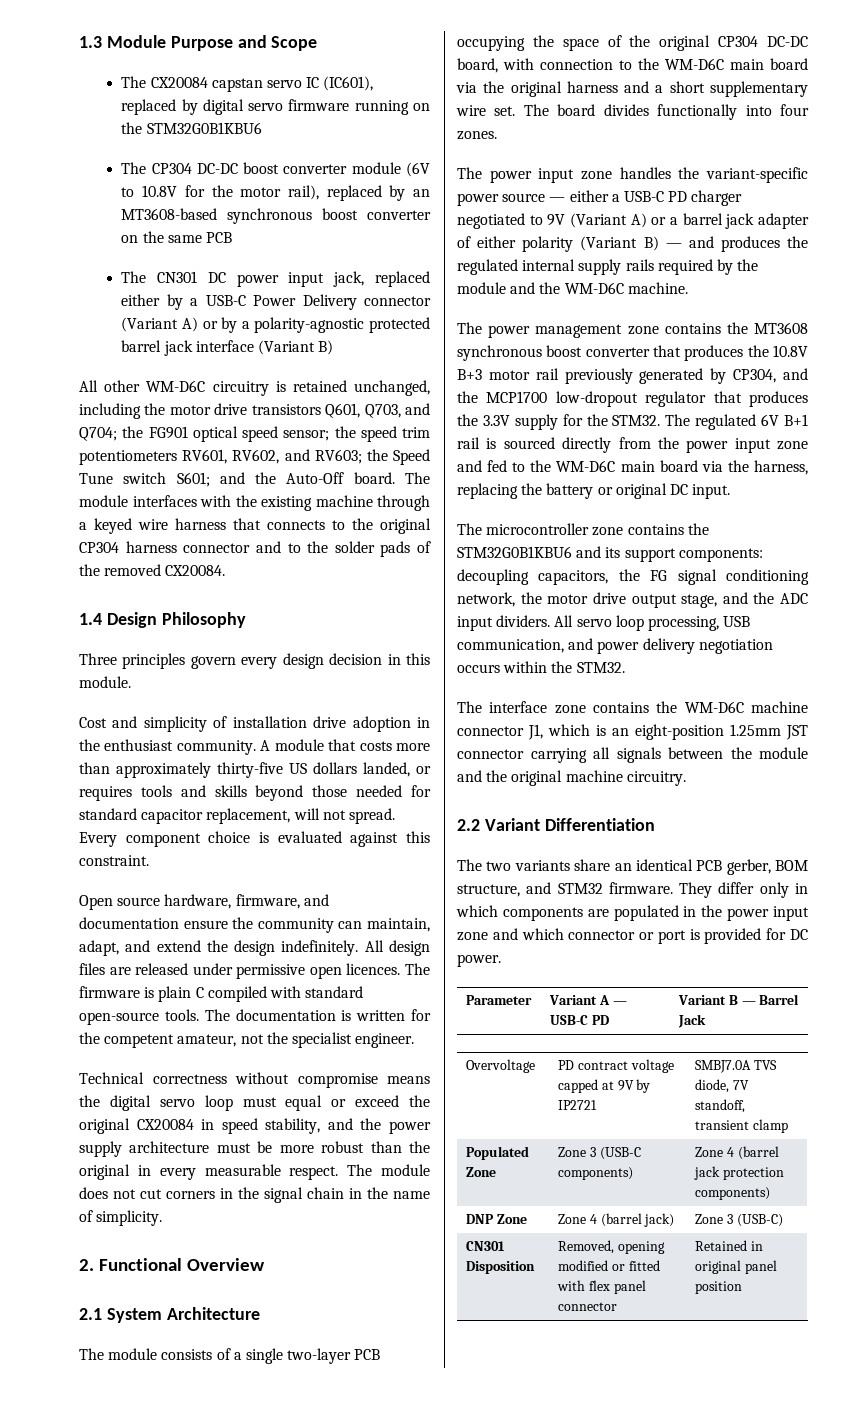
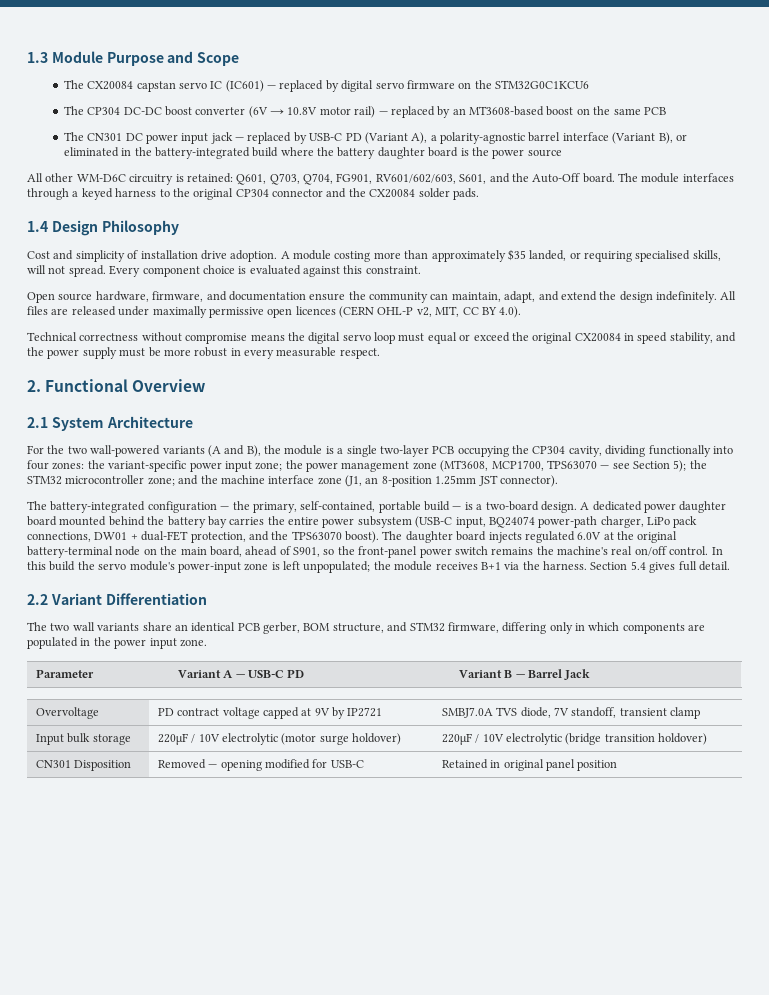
[323,76,374,91] (IC601), -> [225,80,277,92] (IC601) —
[354,100,430,115] [121,122,262,134] running on the STM32G0B1KBU6 -> [458,80,590,90] on the STM32G0C1KCU6
[351,162,430,177] [121,185,319,200] module (6V to 10.8V for the motor rail), -> [248,106,388,118] (6V → 10.8V motor rail) —
[227,208,431,224] synchronous boost converter -> [546,106,574,116] boost
[333,271,431,287] [121,294,431,310] [121,317,430,333] [121,340,334,356] jack, replaced either by a USB-C Power Delivery connector (Variant A) or by a polarity-agnostic protected barrel jack interface (Variant B) -> [210,132,687,144] [63,147,562,159] jack — replaced by USB-C PD (Variant A), a polarity-agnostic barrel interface (Variant B), or eliminated in the battery-integrated build where the battery daughter board is the power source
[292,380,430,396] [79,403,430,419] [79,426,430,442] [79,449,430,465] [79,472,210,487] retained unchanged, including the motor drive transistors Q601, Q703, and Q704; the FG901 optical speed sensor; the speed trim potentiometers RV601, RV602, and RV603; the Speed Tune switch S601; -> [186,173,487,185] retained: Q601, Q703, Q704, FG901, RV601/602/603, S601,
[200,495,430,511] [79,518,325,534] with the existing machine through a keyed wire harness that connects -> [27,188,157,200] through a keyed harness
[125,541,177,553] harness -> (269, 193) none
[287,541,431,557] [79,564,226,576] [79,612,246,628] [79,653,430,669] [79,676,131,688] to the solder pads of the removed CX20084. // 1.4 Design Philosophy // Three principles govern every design decision in this module. -> [348,188,479,200] [27,220,179,236] the CX20084 solder pads. // 1.4 Design Philosophy
[352,716,430,732] [79,739,430,755] [79,762,431,778] [79,785,431,801] [79,808,291,824] adoption in the enthusiast community. A module that costs more than approximately thirty-five US dollars landed, or requires tools and skills beyond those needed for standard capacitor replacement, -> [230,249,721,262] adoption. A module costing more than approximately $35 landed, or requiring specialised skills,
[388,940,430,956] design -> (737, 295) none
(233, 969) none -> [152,306,207,318] maximally
[346,963,430,975] [79,986,364,1002] [79,1009,431,1025] [79,1032,415,1048] licences. The firmware is plain C compiled with standard open-source tools. The documentation is written for the competent amateur, not the specialist engineer. -> [295,306,522,318] licences (CERN OHL-P v2, MIT, CC BY 4.0).
[129,1141,210,1153] architecture -> (117, 353) none
[370,1141,430,1153] [79,1164,130,1180] than the original -> (228, 352) none
[347,1164,430,1176] [79,1187,430,1203] [79,1210,163,1226] The module does not cut corners in the signal chain in the name of simplicity. -> (380, 353) none
[79,1348,231,1360] The module consists of -> [27,445,334,457] For the two wall-powered variants (A and B), the module is
[562,35,808,51] [457,58,808,73] [456,81,808,97] [456,104,809,120] [457,131,497,140] [457,167,808,183] [457,190,743,206] [457,213,809,229] [457,236,808,252] [457,259,759,275] [457,282,688,294] [457,322,808,338] [457,345,808,361] [457,368,808,384] [457,391,808,407] [457,414,808,430] [457,437,808,453] [457,460,808,475] [457,483,731,499] [457,523,709,536] [457,546,763,562] [457,569,809,585] [457,592,808,608] [457,615,751,631] [457,638,773,654] [457,661,625,673] [457,701,808,714] [457,724,808,740] [457,747,808,763] [457,770,686,786] space of the original CP304 DC-DC board, with connection to the WM-D6C main board via the original harness and a short supplementary wire set. The board divides functionally into four zones. // The power input zone handles the variant-specific power source — either a USB-C PD charger negotiated to 9V (Variant A) or a barrel jack adapter of either polarity (Variant B) — and produces the regulated internal supply rails required by the module and the WM-D6C machine. // The power management zone contains the MT3608 synchronous boost converter that produces the 10.8V B+3 motor rail previously generated by CP304, and the MCP1700 low-dropout regulator that produces the 3.3V supply for the STM32. The regulated 6V B+1 rail is sourced directly from the power input zone and fed to the WM-D6C main board via the harness, replacing the battery or original DC input. // The microcontroller zone contains the STM32G0B1KBU6 and its support components: decoupling capacitors, the FG signal conditioning network, the motor drive output stage, and the ADC input dividers. All servo loop processing, USB communication, and power delivery negotiation occurs within the STM32. // The interface zone contains the WM-D6C machine connector J1, which is an eight-position 1.25mm JST connector carrying all signals between the module and the original machine circuitry. -> [532,445,733,457] [27,460,707,472] [27,475,558,487] [27,501,727,513] [27,516,698,528] [27,531,678,543] [27,546,723,558] [27,561,730,573] CP304 cavity, dividing functionally into four zones: the variant-specific power input zone; the power management zone (MT3608, MCP1700, TPS63070 — see Section 5); the STM32 microcontroller zone; and the machine interface zone (J1, an 8-position 1.25mm JST connector). // The battery-integrated configuration — the primary, self-contained, portable build — is a two-board design. A dedicated power daughter board mounted behind the battery bay carries the entire power subsystem (USB-C input, BQ24074 power-path charger, LiPo pack connections, DW01 + dual-FET protection, and the TPS63070 boost). The daughter board injects regulated 6.0V at the original battery-terminal node on the main board, ahead of S901, so the front-panel power switch remains the machine's real on/off control. In this build the servo module's power-input zone is left unpopulated; the module receives B+1 via the harness. Section 5.4 gives full detail.
(512, 866) none -> [72,622,95,631] wall
[608,882,755,898] firmware. They differ -> [447,622,547,634] firmware, differing
[457,928,808,944] [457,954,501,967] zone and which connector or port is provided for DC power. -> [179,639,207,647] zone.
[466,1146,530,1160] [466,1167,497,1177] [558,1147,641,1160] [558,1167,634,1180] [695,1146,779,1160] [694,1166,784,1180] [695,1187,771,1200] [466,1214,527,1224] [558,1213,675,1227] [695,1214,783,1227] [466,1241,506,1251] [466,1261,536,1274] [558,1240,665,1254] [558,1260,660,1271] [557,1280,646,1294] [558,1302,618,1311] Populated Zone | Zone 3 (USB-C components) | Zone 4 (barrel jack protection components) // DNP Zone | Zone 4 (barrel jack) | Zone 3 (USB-C) // CN301 Disposition | Removed, opening modified or fitted with flex panel connector -> [35,733,131,745] [157,733,402,745] [441,733,708,745] [35,760,132,771] [157,759,364,771] Input bulk storage | 220µF / 10V electrolytic (motor surge holdover) | 220µF / 10V electrolytic (bridge transition holdover) // CN301 Disposition | Removed — opening modified for USB-C

